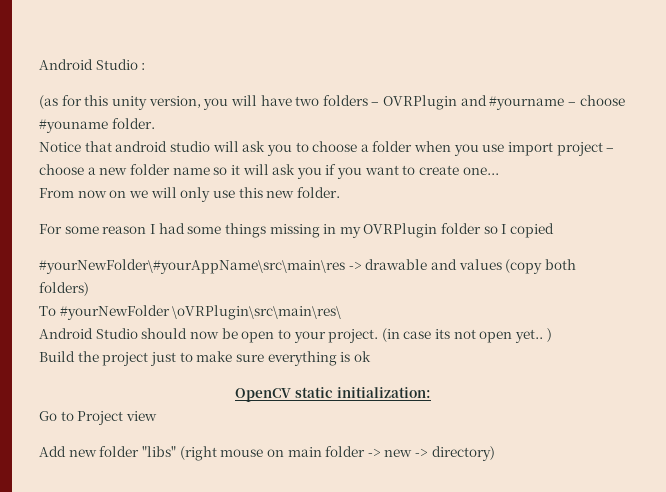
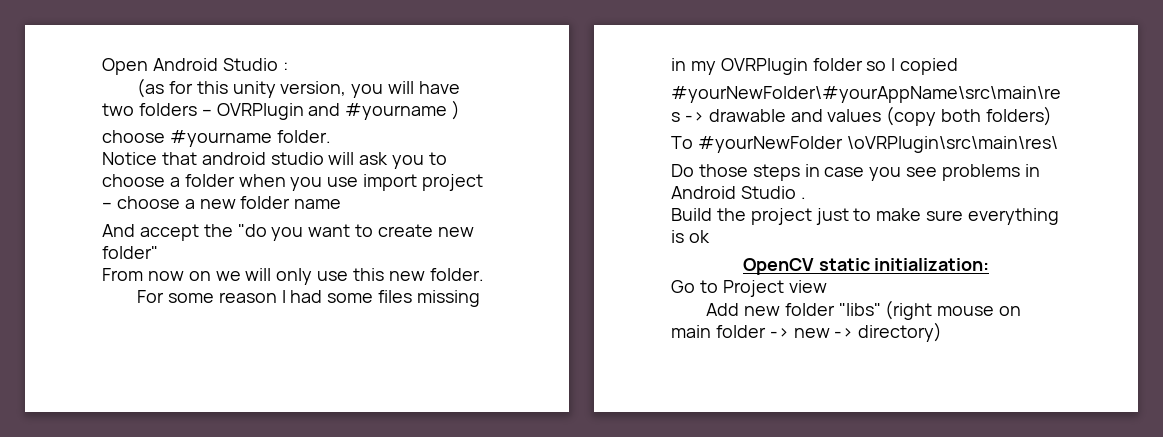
(39, 64) none -> [102,58,148,75] Open
[568,95,625,106] [39,119,108,133] – choose #youname -> [452,100,461,120] [102,130,272,147] ) // choose #yourname
[213,164,337,179] so it will ask you if -> [102,224,267,241] // And accept the "do
[462,167,499,175] one... -> [437,227,474,237] [102,246,158,259] new folder"
[224,223,266,238] things -> [378,290,413,303] files
[39,328,552,343] Android Studio should now be open to your project. (in case its not open yet.. ) -> [671,164,1040,181] [671,186,806,199] Do those steps in case you see problems in Android Studio .

